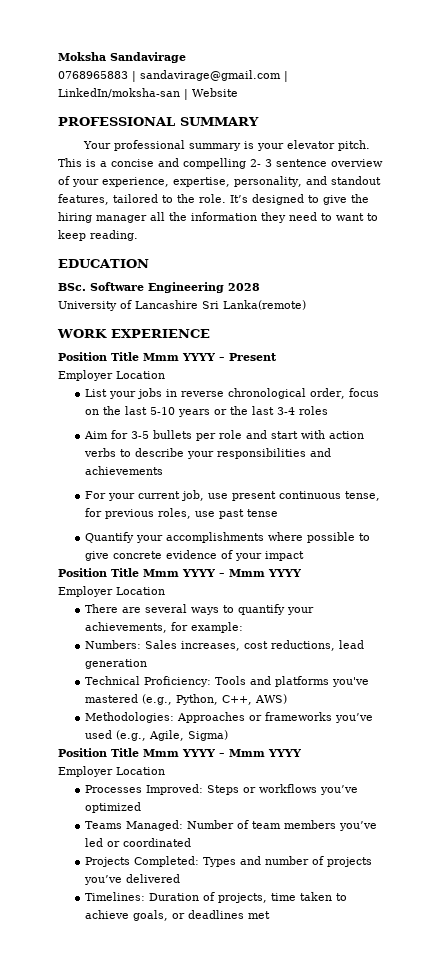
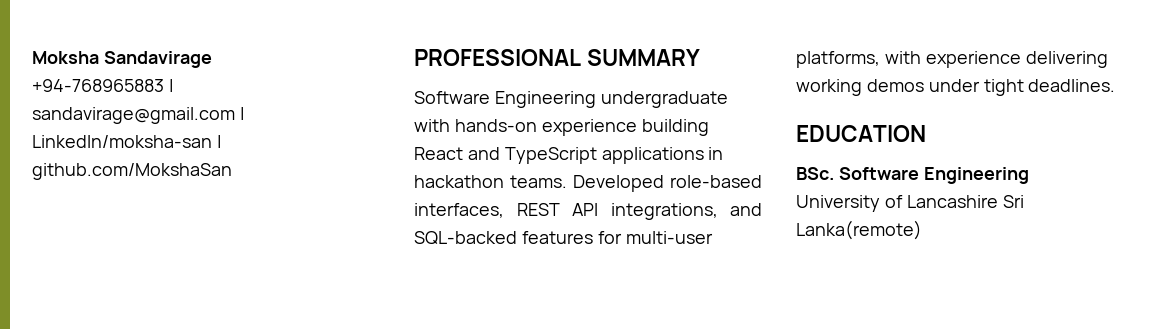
[58,71,128,79] 0768965883 -> [32,79,164,92] +94-768965883
[192,88,238,97] Website -> [32,163,232,180] github.com/MokshaSan
[83,140,371,151] [58,158,383,169] [58,176,381,187] [58,194,369,205] [58,212,378,223] [58,230,138,241] Your professional summary is your elevator pitch. This is a concise and compelling 2- 3 sentence overview of your experience, expertise, personality, and standout features, tailored to the role. It’s designed to give the hiring manager all the information they need to want to keep reading. -> [414,91,728,108] [414,119,709,136] [414,147,724,164] [414,175,762,192] [414,203,762,220] [414,231,713,245] [796,51,1108,68] [796,79,1116,96] Software Engineering undergraduate with hands-on experience building React and TypeScript applications in hackathon teams. Developed role-based interfaces, REST API integrations, and SQL-backed features for multi-user platforms, with experience delivering working demos under tight deadlines.
[228,283,260,291] 2028 -> (1029, 175) none
[57,329,210,338] [58,352,277,361] [58,370,165,381] [84,388,379,399] [84,406,328,417] [83,430,364,441] [83,448,331,459] [84,466,163,475] [84,490,380,501] [84,508,278,519] [84,532,370,543] [84,550,304,561] [58,568,301,577] [58,586,165,597] [84,604,314,615] [84,622,243,633] [84,640,364,651] [84,659,147,669] [84,676,369,687] [84,694,287,705] [84,712,373,723] [84,730,228,741] [58,748,301,757] [58,766,165,777] [84,784,358,795] [84,802,141,813] [84,820,377,831] [84,838,191,847] [84,856,372,867] [83,874,180,885] [84,892,347,903] [84,910,270,921] // WORK EXPERIENCE // Position Title Mmm YYYY – Present // Employer Location // List your jobs in reverse chronological order, focus on the last 5-10 years or the last 3-4 roles // Aim for 3-5 bullets per role and start with action verbs to describe your responsibilities and achievements // For your current job, use present continuous tense, for previous roles, use past tense // Quantify your accomplishments where possible to give concrete evidence of your impact // Position Title Mmm YYYY – Mmm YYYY // Employer Location // There are several ways to quantify your achievements, for example: // Numbers: Sales increases, cost reductions, lead generation // Technical Proficiency: Tools and platforms you've mastered (e.g., Python, C++, AWS) // Methodologies: Approaches or frameworks you’ve used (e.g., Agile, Sigma) // Position Title Mmm YYYY – Mmm YYYY // Employer Location // Processes Improved: Steps or workflows you’ve optimized // Teams Managed: Number of team members you’ve led or coordinated // Projects Completed: Types and number of projects you’ve delivered // Timelines: Duration of projects, time taken to achieve goals, or deadlines met -> (922, 230) none

